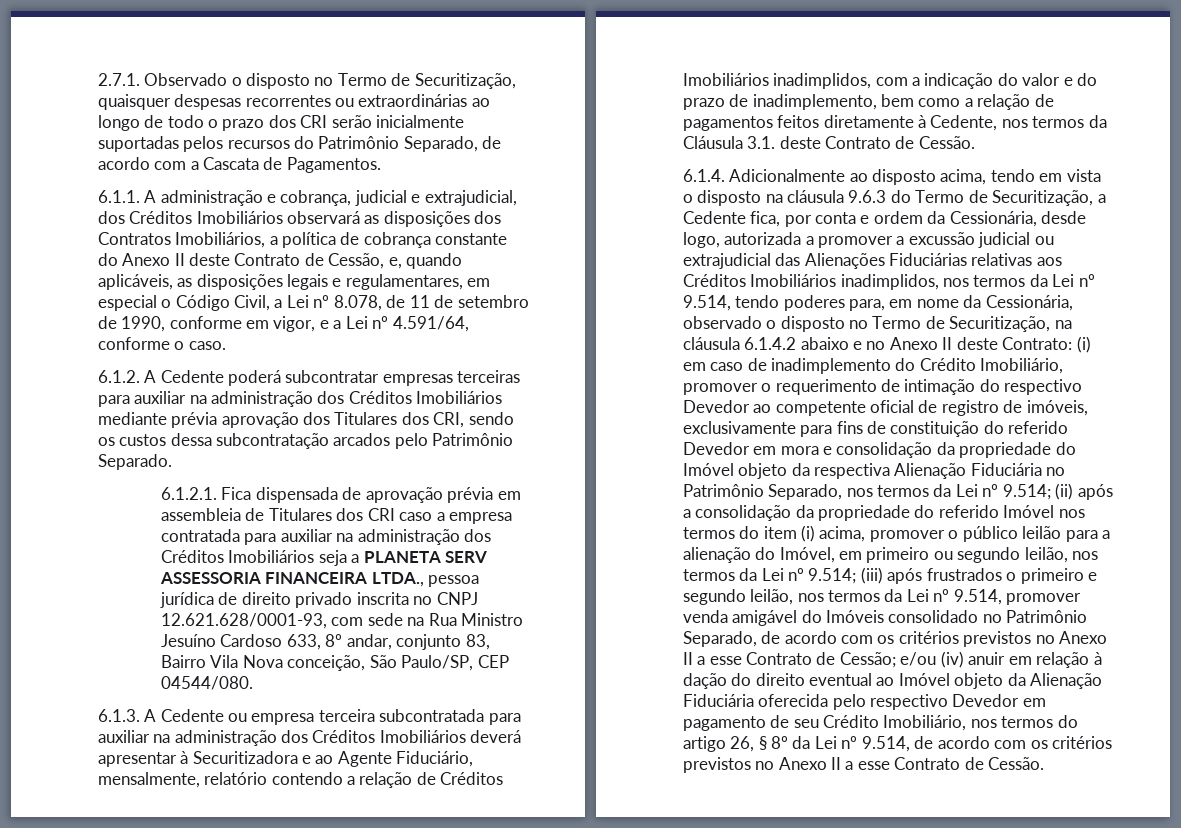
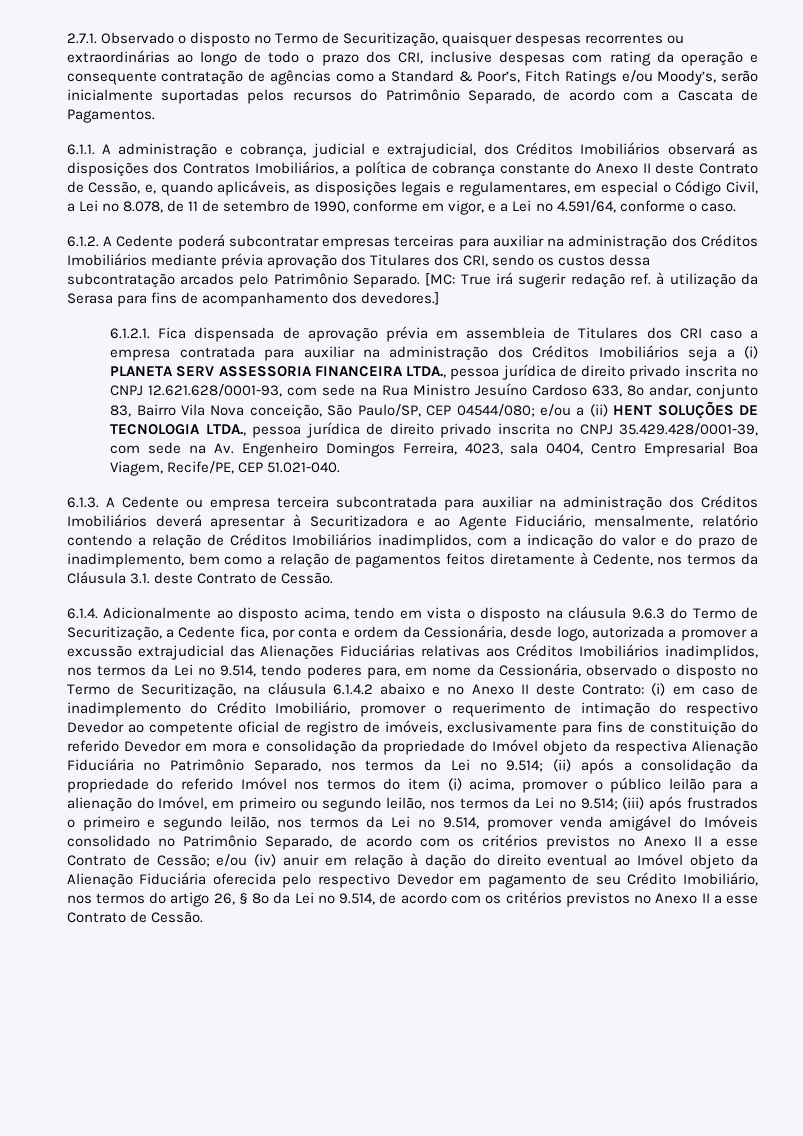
[300,115,328,128] CRI -> [397,51,759,66] [66,70,717,85] CRI, inclusive despesas com rating da operação e consequente contratação de agências como a Standard & Poor’s, Fitch Ratings e/ou Moody’s,
(172, 462) none -> [425,272,759,288] [66,292,440,307] [MC: True irá sugerir redação ref. à utilização da Serasa para fins de acompanhamento dos devedores.]
(360, 558) none -> [744,346,759,359] (i)
[160,676,253,690] 04544/080. -> [456,401,759,419] [110,422,758,438] [110,442,758,457] [110,461,341,476] 04544/080; e/ou a (ii) HENT SOLUÇÕES DE TECNOLOGIA LTDA., pessoa jurídica de direito privado inscrita no CNPJ 35.429.428/0001-39, com sede na Av. Engenheiro Domingos Ferreira, 4023, sala 0404, Centro Empresarial Boa Viagem, Recife/PE, CEP 51.021-040.
[978,232,1054,248] judicial ou -> (132, 651) none

